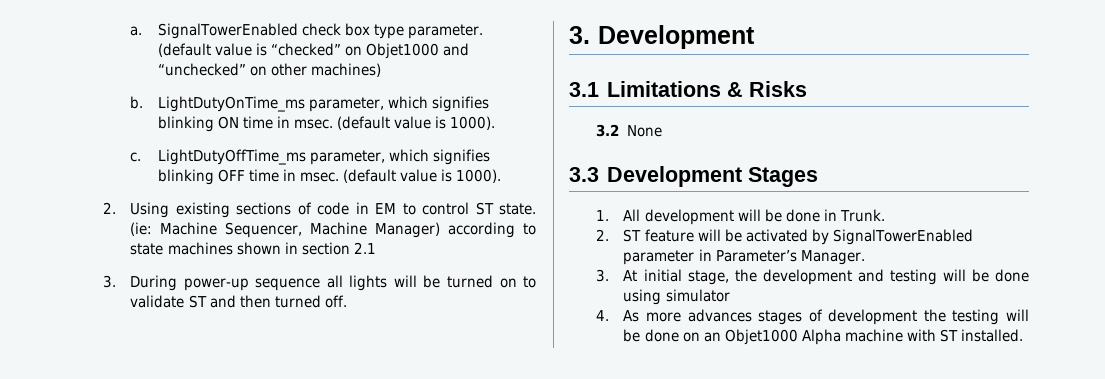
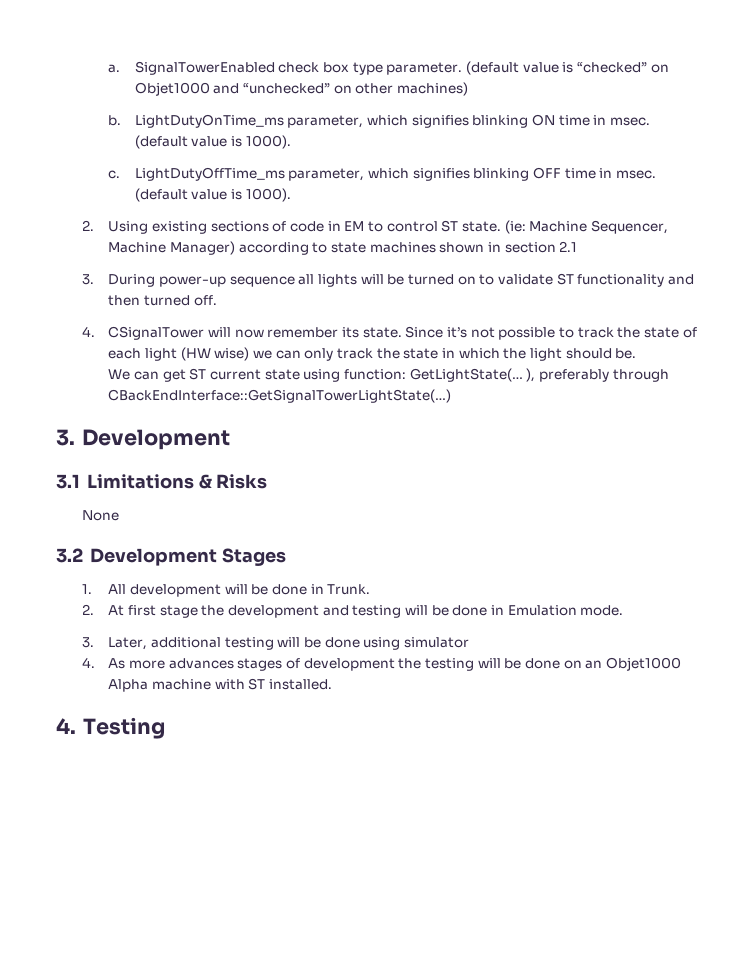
(207, 301) none -> [577,274,665,287] functionality
(347, 301) none -> [82,326,697,340] [108,347,637,361] [108,368,669,382] [108,389,452,403] // 4. CSignalTower will now remember its state. Since it’s not possible to track the state of each light (HW wise) we can only track the state in which the light should be. // We can get ST current state using function: GetLightState(… ), preferably through CBackEndInterface::GetSignalTowerLightState(…)
[596,124,620,137] 3.2 -> (268, 481) none
[569,167,599,182] 3.3 -> [56,548,83,563] 3.2
[623,229,973,245] [623,249,865,265] [596,269,729,285] ST feature will be activated by SignalTowerEnabled parameter in Parameter’s Manager. // 3. At initial stage, -> [108,605,198,618] At first stage
(1029, 275) none -> [490,605,624,616] [82,637,360,650] in Emulation mode. // 3. Later, additional testing will be done
(1023, 335) none -> [56,717,165,739] // 4. Testing

